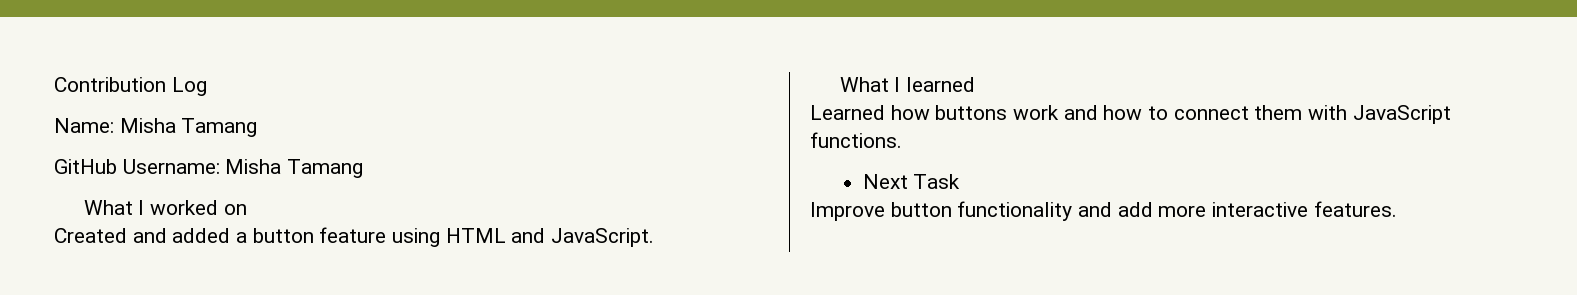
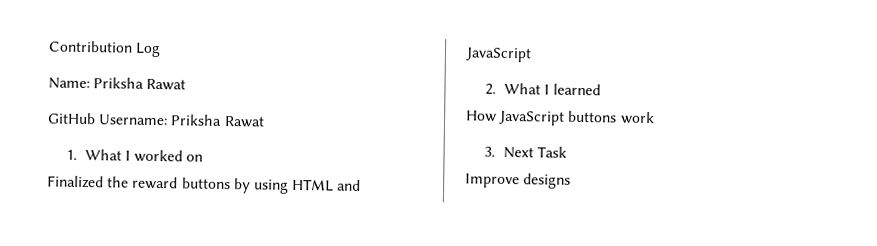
[119,118,258,137] Misha Tamang -> [93,77,187,91] Priksha Rawat
[225,159,364,178] Misha Tamang // -> [170,114,265,128] [65,149,77,160] Priksha Rawat // 1.
[54,227,387,243] Created and added a button feature -> [47,175,251,194] Finalized the reward buttons by
[551,228,655,247] JavaScript. // -> [465,47,532,63] [484,83,496,95] JavaScript // 2.
[810,105,930,120] Learned how -> [466,110,566,126] How JavaScript
[1063,105,1451,124] [810,132,902,148] [862,174,961,189] [810,201,1397,221] and how to connect them with JavaScript functions. // Next Task // Improve button functionality and add more interactive features. -> [483,146,567,159] [465,173,572,189] // 3. Next Task // Improve designs

